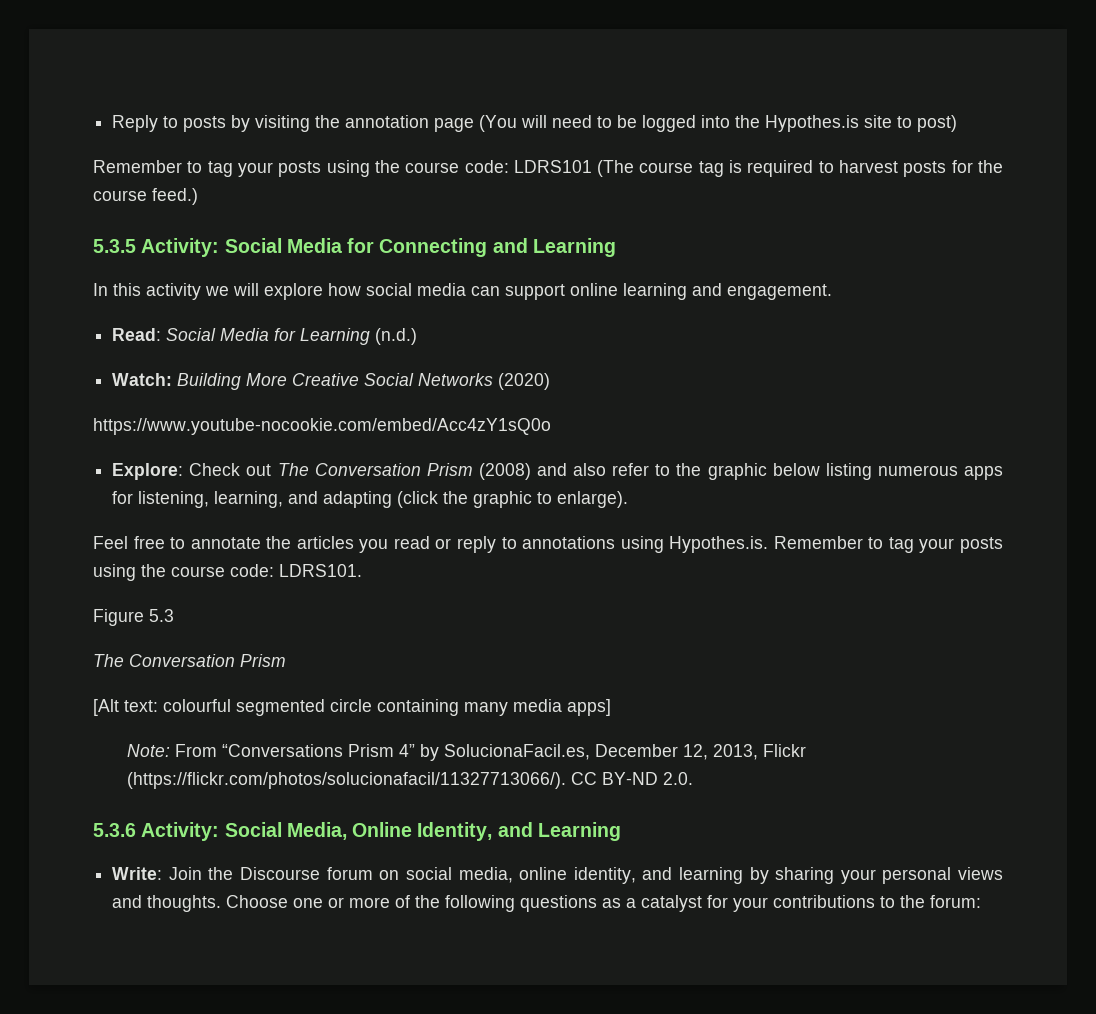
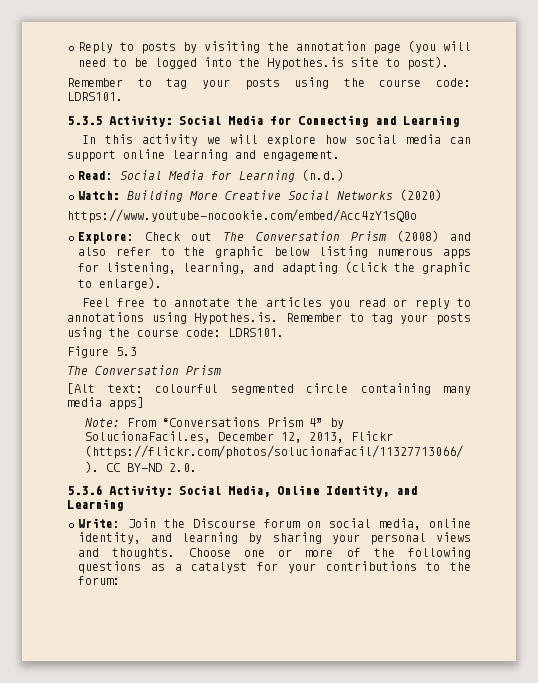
[479,115,518,132] (You -> [407,40,436,53] (you
[917,115,958,132] [93,160,1003,177] [93,188,198,205] post) // Remember to tag your posts using the course code: LDRS101 (The course tag is required to harvest posts for the course feed.) -> [407,56,449,70] [67,77,471,90] [67,92,123,101] post). // Remember to tag your posts using the course code: LDRS101.

